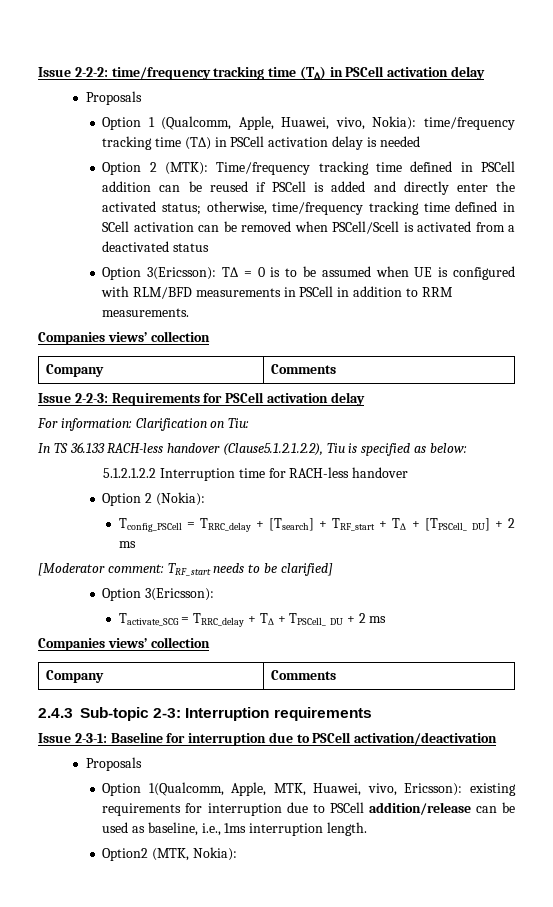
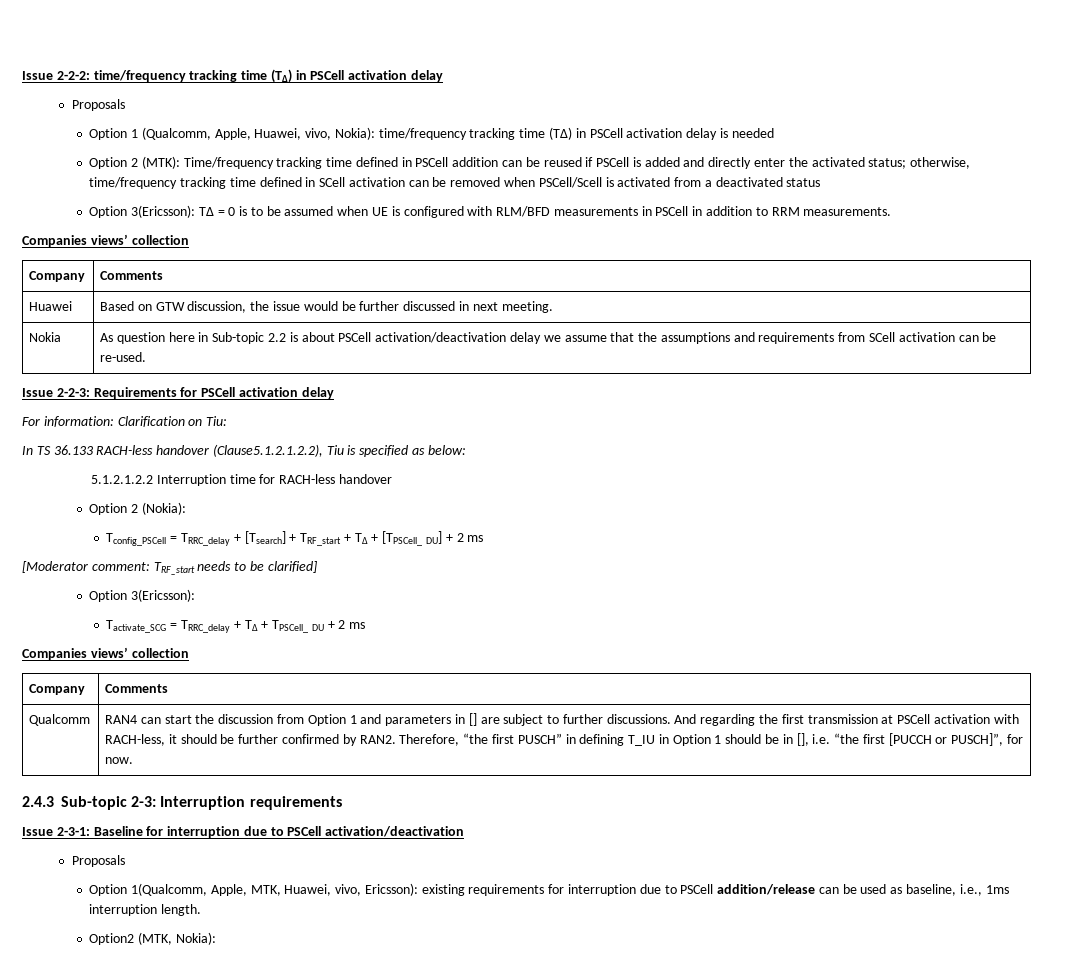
(336, 369) none -> [29,301,73,311] [100,301,553,313] [29,332,62,342] [100,332,997,344] [100,352,147,362] // Huawei | Based on GTW discussion, the issue would be further discussed in next meeting. // Nokia | As question here in Sub-topic 2.2 is about PSCell activation/deactivation delay we assume that the assumptions and requirements from SCell activation can be re-used.
(336, 675) none -> [29,714,91,726] [105,713,1019,726] [105,733,1023,746] [105,757,134,764] // Qualcomm | RAN4 can start the discussion from Option 1 and parameters in [] are subject to further discussions. And regarding the first transmission at PSCell activation with RACH-less, it should be further confirmed by RAN2. Therefore, “the first PUSCH” in defining T_IU in Option 1 should be in [], i.e. “the first [PUCCH or PUSCH]”, for now.

